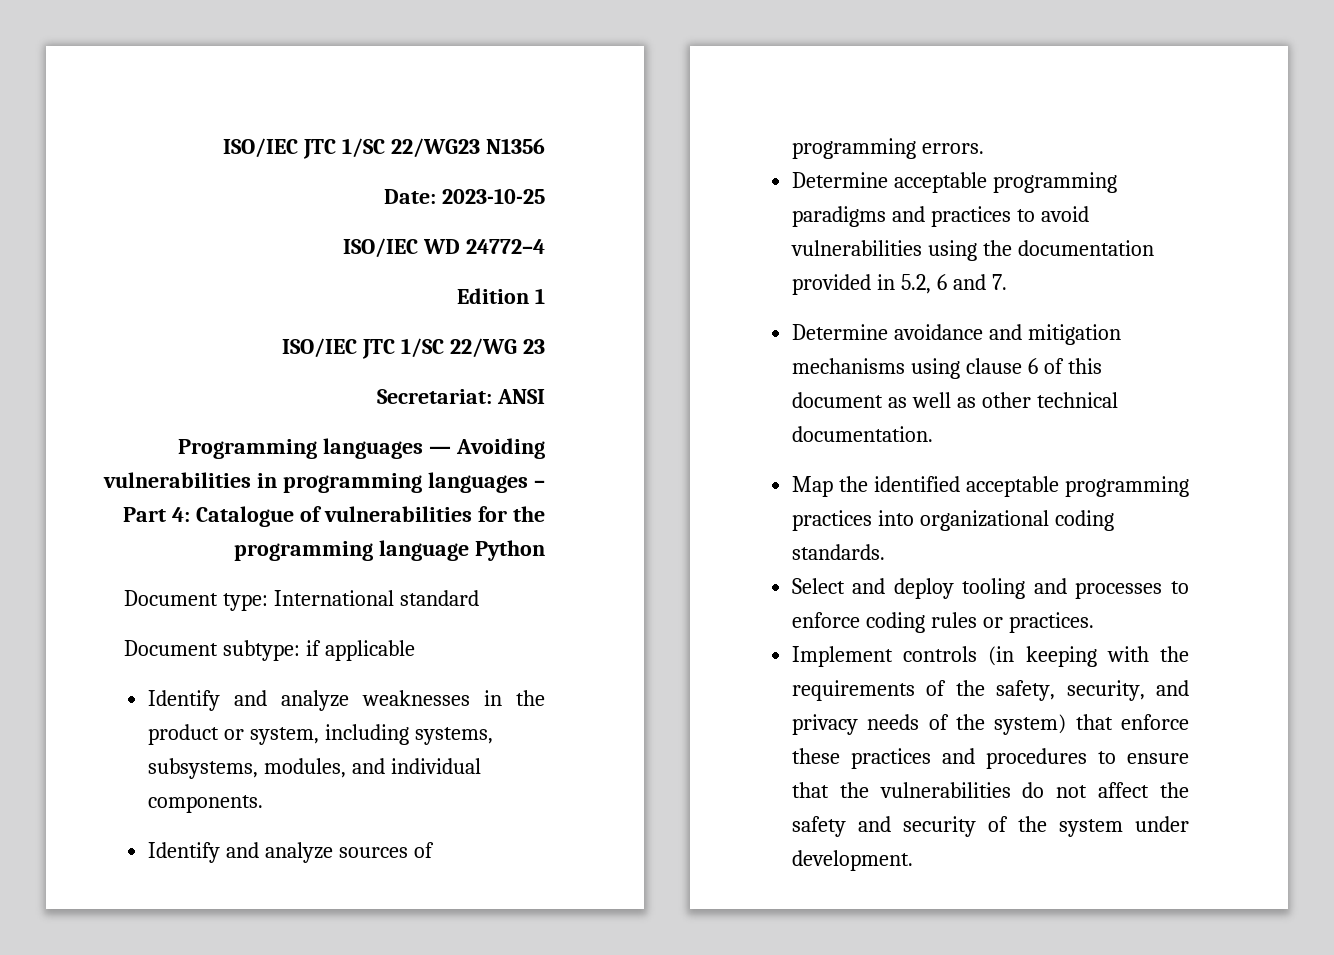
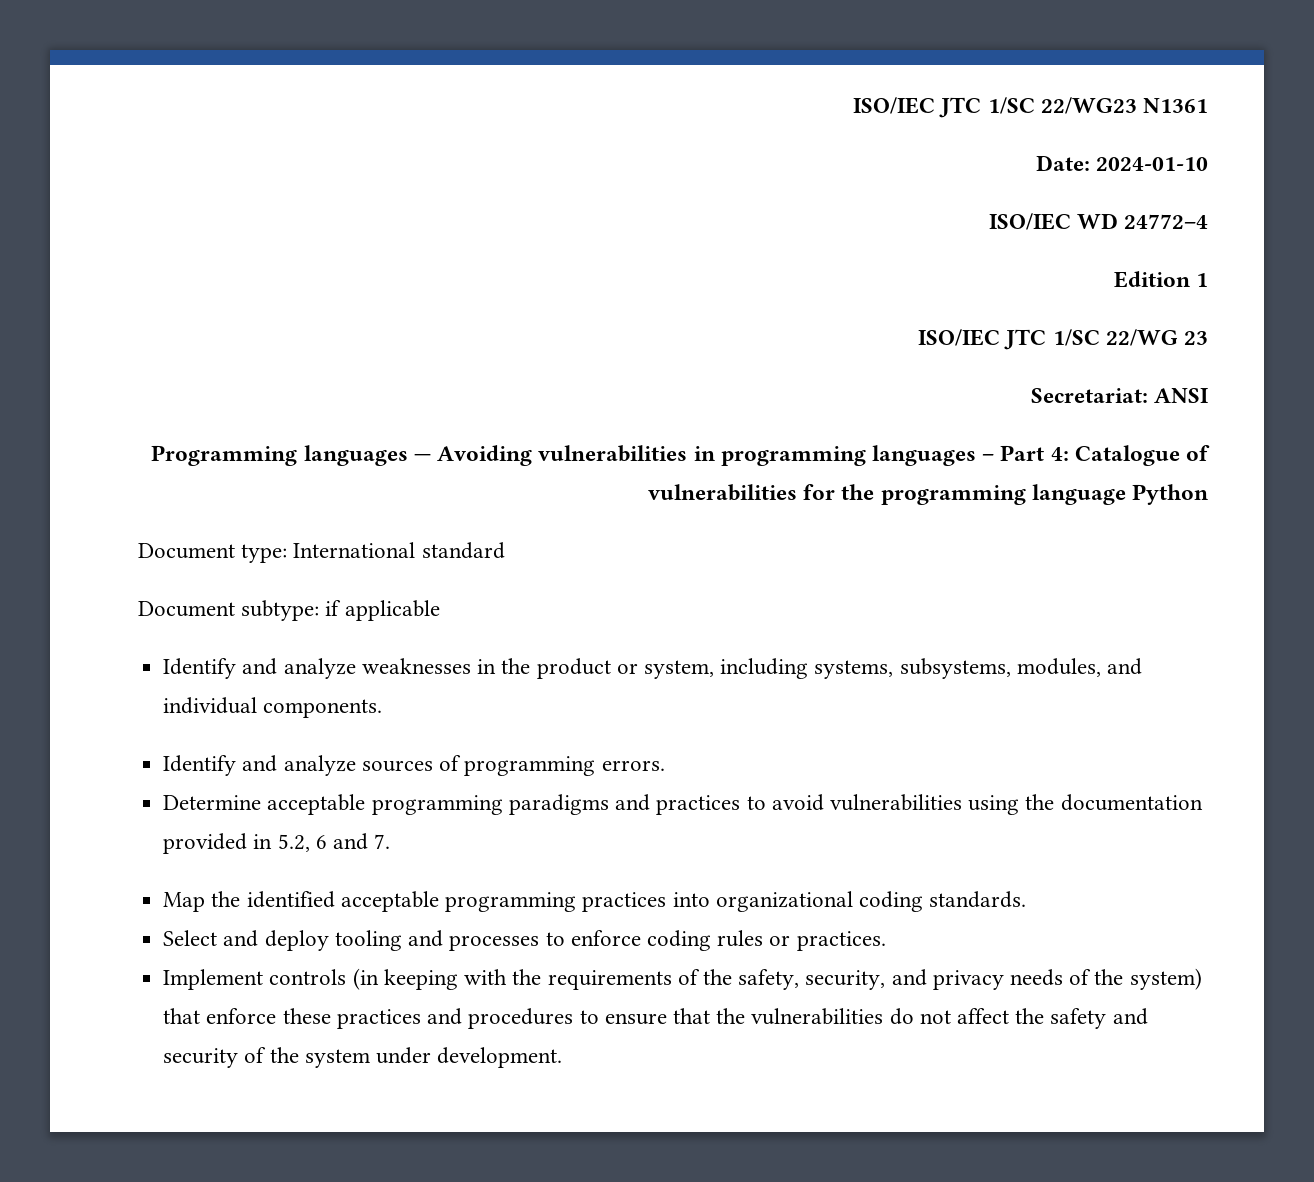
[486,138,545,154] N1356 -> [1143,98,1208,113] N1361
[442,188,545,204] 2023-10-25 -> [1096,157,1208,171] 2024-01-10
[791,324,1121,345] [791,358,1102,379] [791,392,1118,408] [791,426,933,442] // Determine avoidance and mitigation mechanisms using clause 6 of this document as well as other technical documentation. -> (391, 841) none

